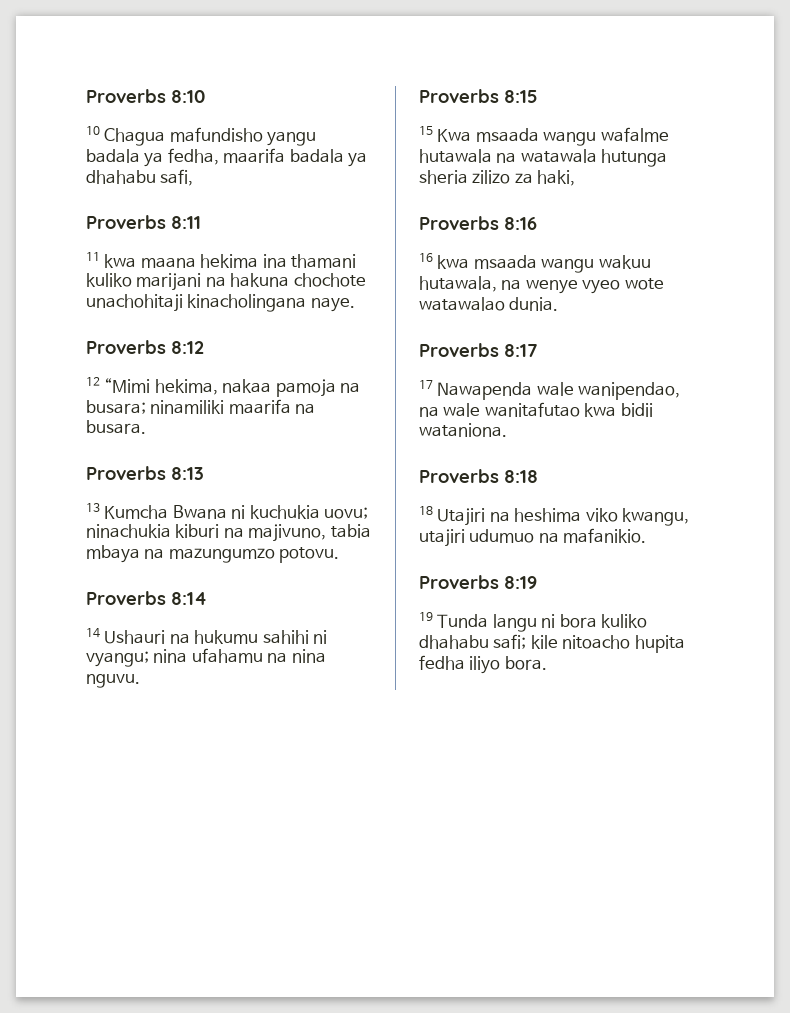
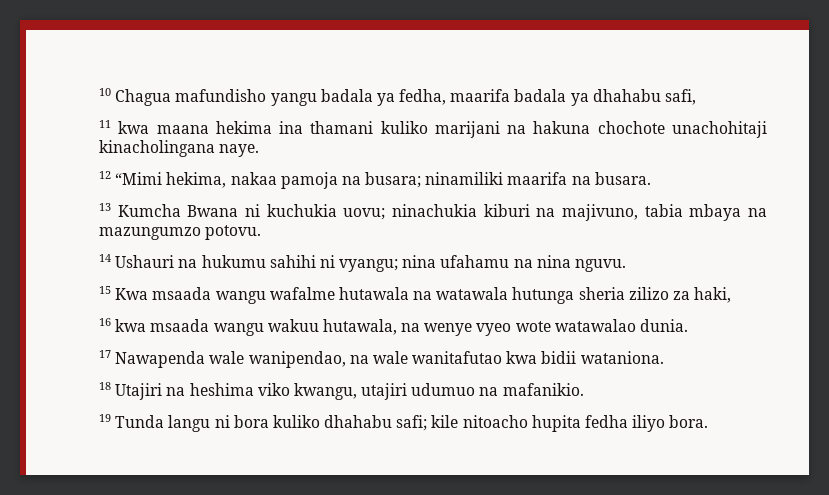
[86,89,205,103] Proverbs 8:10 // -> (99, 92) none
[86,215,201,229] // Proverbs 8:11 -> (697, 97) none
[86,340,204,354] // Proverbs 8:12 -> (260, 150) none
[86,466,204,480] // Proverbs 8:13 -> (651, 178) none
[86,591,207,605] // Proverbs 8:14 -> (262, 232) none
[419,89,538,103] // Proverbs 8:15 -> (627, 265) none
[419,216,537,230] // Proverbs 8:16 -> (732, 295) none
[419,343,538,357] // Proverbs 8:17 -> (689, 325) none
[419,469,538,483] // Proverbs 8:18 -> (664, 357) none
[419,575,537,589] // Proverbs 8:19 -> (584, 389) none

